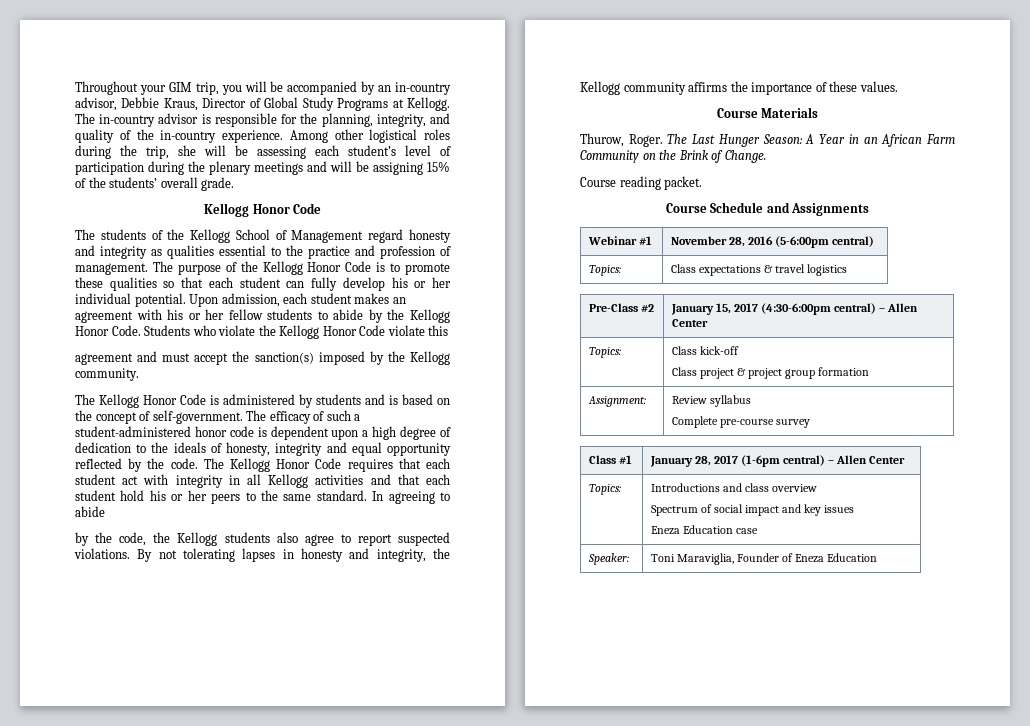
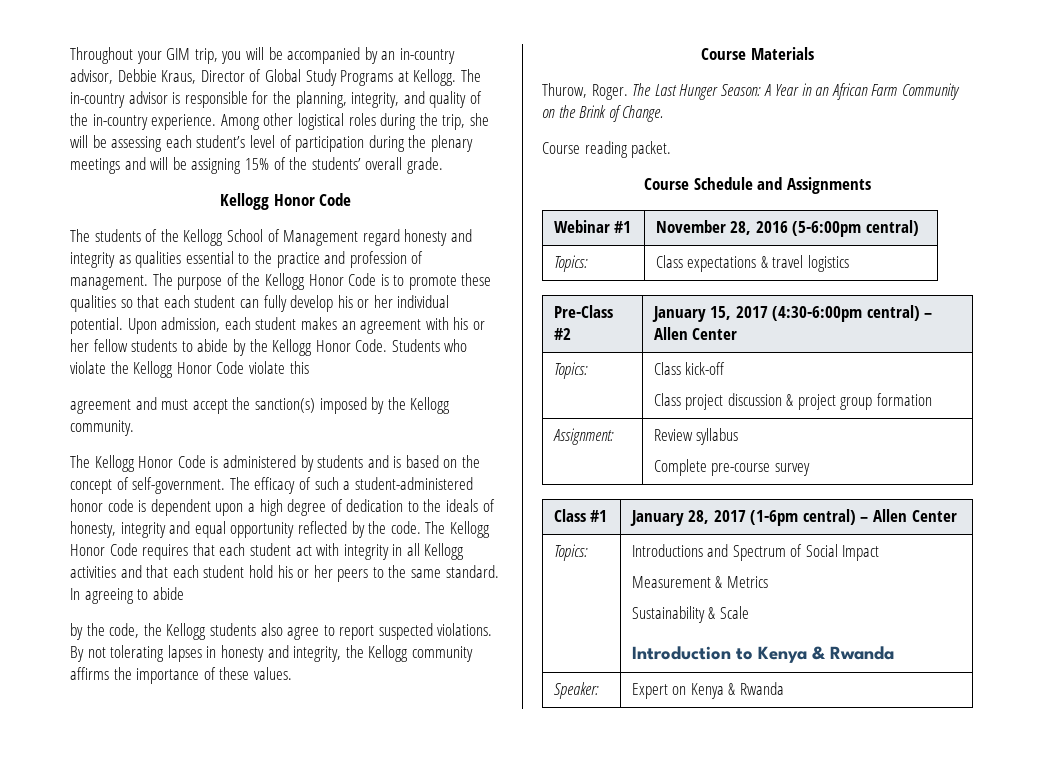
(734, 373) none -> [727,393,782,406] discussion
[744,483,817,492] [650,504,855,516] [650,525,758,535] [587,553,629,565] [650,553,878,565] class overview // Spectrum of social impact and key issues // Eneza Education case // Speaker: | Toni Maraviglia, Founder of Eneza Education -> [732,544,880,561] [631,576,768,588] [631,606,749,623] [631,646,894,663] [553,682,599,699] [631,682,784,699] Spectrum of Social Impact // Measurement & Metrics // Sustainability & Scale // Introduction to Kenya & Rwanda // Speaker: | Expert on Kenya & Rwanda

